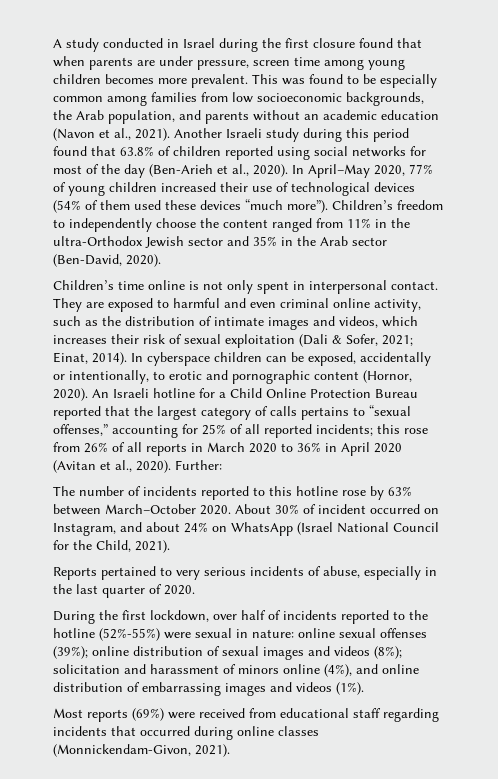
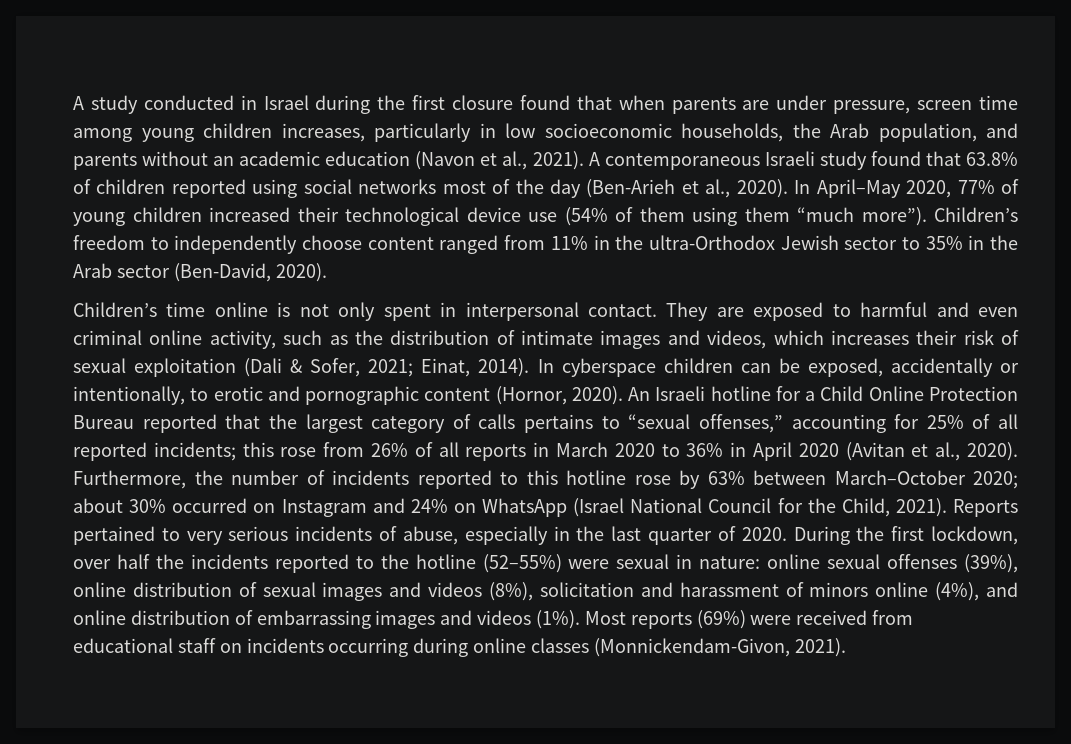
[105,74,437,88] [53,92,228,106] becomes more prevalent. This was found to be especially common among families from -> [281,123,496,142] increases, particularly in
[346,92,424,106] backgrounds, -> [681,123,783,142] households,
[174,128,409,142] Another Israeli study during this period -> [588,151,867,170] A contemporaneous Israeli study
[410,146,426,156] for -> (437, 186) none
[252,182,415,196] [53,200,241,213] use of technological devices (54% of them used these devices -> [345,207,790,226] technological device use (54% of them using them
[200,218,219,228] the -> (363, 242) none
[227,236,249,246] and -> [901,237,920,250] to
[175,460,222,470] [53,486,75,496] Further: // The -> [73,470,223,489] Furthermore, the
[200,504,439,515] [53,522,180,536] 2020. About 30% of incident occurred on Instagram, and about -> [973,471,1018,489] [73,498,405,517] 2020; about 30% occurred on Instagram and
(170, 546) // -> (947, 507) none
(195, 590) // -> (787, 534) none
[268,610,281,620] of -> [155,554,184,569] the
[99,628,160,641] (52%-55%) -> [482,554,562,573] (52–55%)
[53,646,88,659] (39%); -> [964,554,1018,573] (39%),
[374,646,402,659] (8%); -> [489,582,534,601] (8%),
(364, 688) // -> (581, 619) none
[383,708,439,722] [53,726,190,736] regarding incidents that occurred -> [219,638,409,657] on incidents occurring

